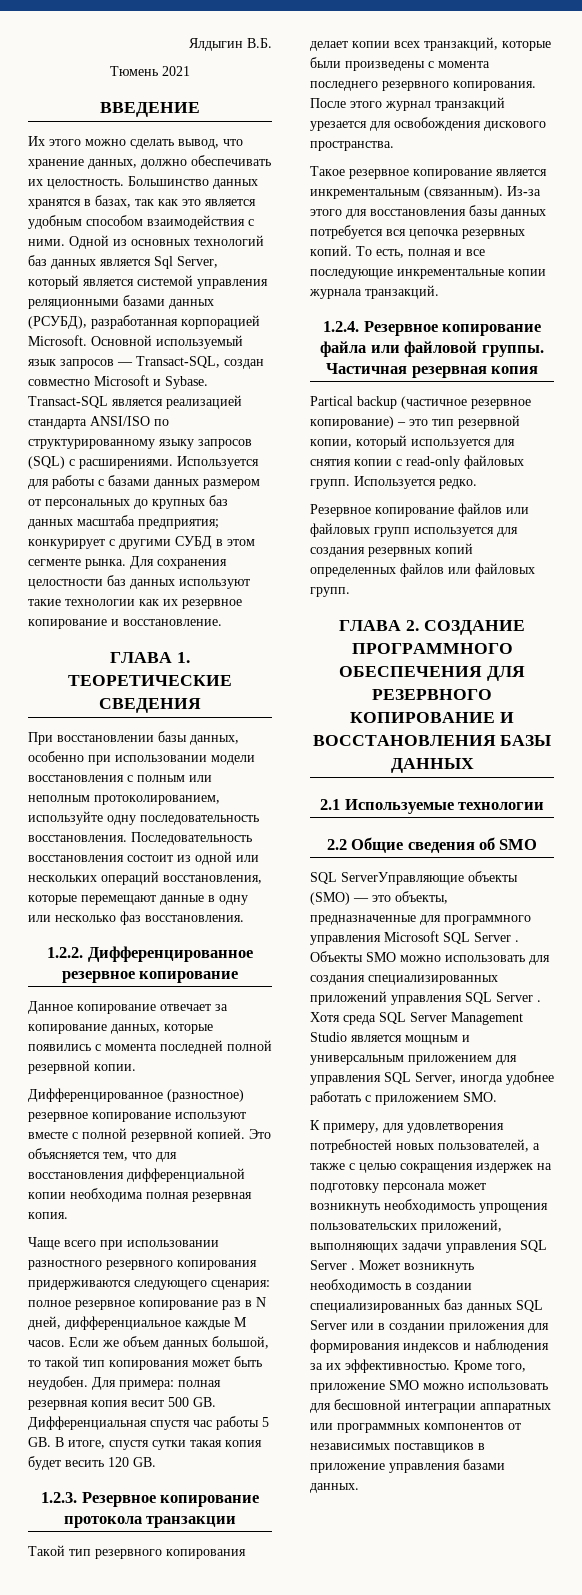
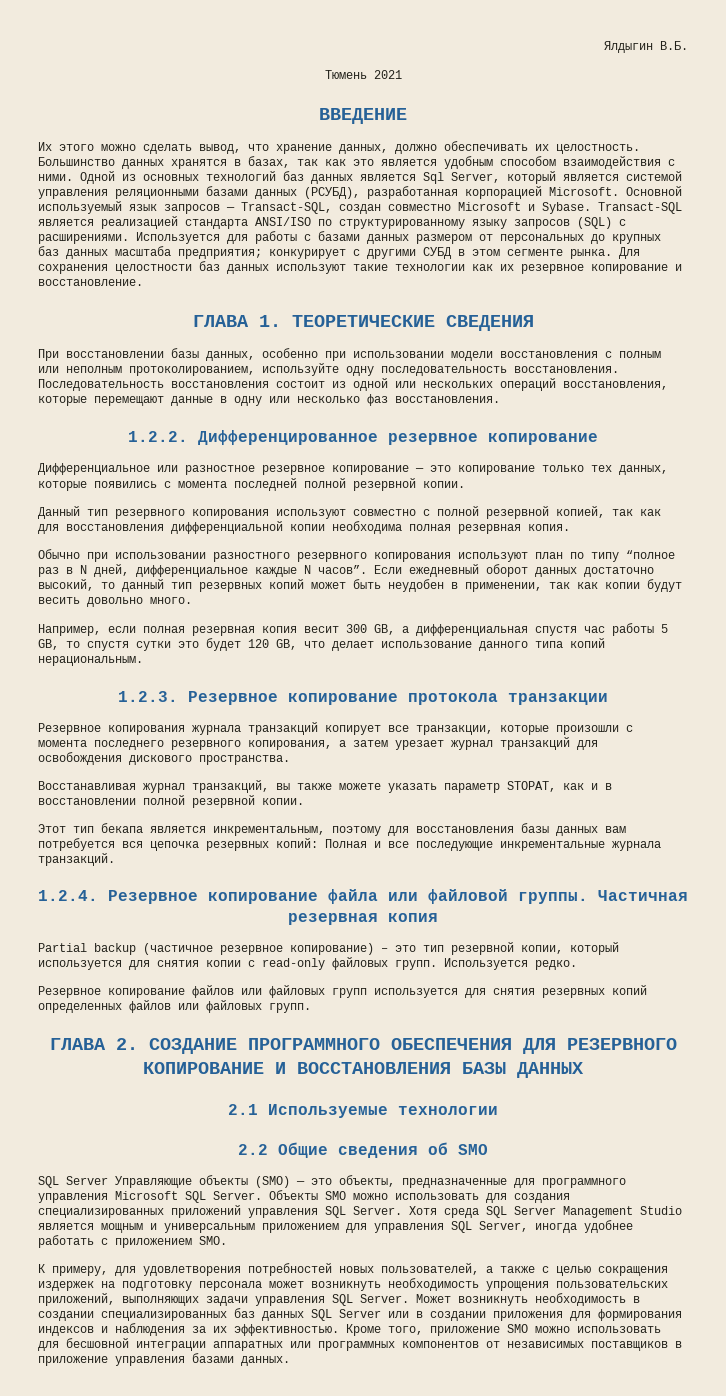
[28,1001,228,1014] [28,1024,107,1034] Данное копирование отвечает за копирование -> [38,463,612,475] Дифференциальное или разностное резервное копирование — это копирование только тех
[28,1088,244,1102] [28,1112,246,1122] [28,1128,271,1142] [28,1148,152,1161] Дифференцированное (разностное) резервное копирование используют вместе с полной резервной копией. Это объясняется тем, что -> [38,506,661,519] Данный тип резервного копирования используют совместно с полной резервной копией, так как
[28,1237,96,1250] Чаще всего -> [38,549,80,559] Обычно
[28,1280,270,1290] [28,1300,218,1310] придерживаются следующего сценария: полное резервное копирование -> [458,550,675,562] используют план по типу “полное
[234,1317,247,1327] [28,1336,269,1350] [28,1356,262,1370] [28,1376,221,1390] [28,1397,216,1410] [28,1416,269,1430] [28,1437,262,1450] [28,1456,156,1470] M часов. Если же объем данных большой, то такой тип копирования может быть неудобен. Для примера: полная резервная копия весит 500 GB. Дифференциальная спустя час работы 5 GB. В итоге, спустя сутки такая копия будет весить 120 GB. -> [304,564,654,577] [38,579,682,592] [38,597,192,607] [38,623,668,636] [38,638,605,651] [38,656,143,666] N часов”. Если ежедневный оборот данных достаточно высокий, то данный тип резервных копий может быть неудобен в применении, так как копии будут весить довольно много. // Например, если полная резервная копия весит 300 GB, а дифференциальная спустя час работы 5 GB, то спустя сутки это будет 120 GB, что делает использование данного типа копий нерациональным.
[28,1545,246,1559] [310,37,551,51] [310,57,490,71] [310,81,536,91] [310,98,382,108] Такой тип резервного копирования делает копии всех транзакций, которые были произведены с момента последнего резервного копирования. После этого -> [38,722,633,735] [38,740,444,750] Резервное копирования журнала транзакций копирует все транзакции, которые произошли с момента последнего резервного копирования, а затем урезает
[310,121,367,131] урезается -> (570, 743) none
[310,166,547,179] [310,186,541,199] [310,209,342,216] Такое резервное копирование является инкрементальным (связанным). Из-за этого -> [38,780,612,793] [38,795,304,808] [38,823,381,836] Восстанавливая журнал транзакций, вы также можете указать параметр STOPAT, как и в восстановлении полной резервной копии. // Этот тип бекапа является инкрементальным, поэтому
(546, 214) none -> [605,826,626,833] вам
[310,245,451,258] копий. То есть, полная -> [276,838,367,848] копий: Полная
[508,269,546,276] копии -> (605, 846) none
[310,396,353,406] Partical -> [38,943,87,952] Partial
[310,547,365,557] создания -> [493,988,535,995] снятия
[341,872,464,885] ServerУправляющие -> [66,1176,192,1188] Server Управляющие
[474,932,519,942] Server . -> [213,1191,262,1200] Server.
[496,992,541,1002] Server . -> [353,1206,402,1215] Server.
[310,1260,355,1270] Server . -> [360,1294,409,1303] Server.

